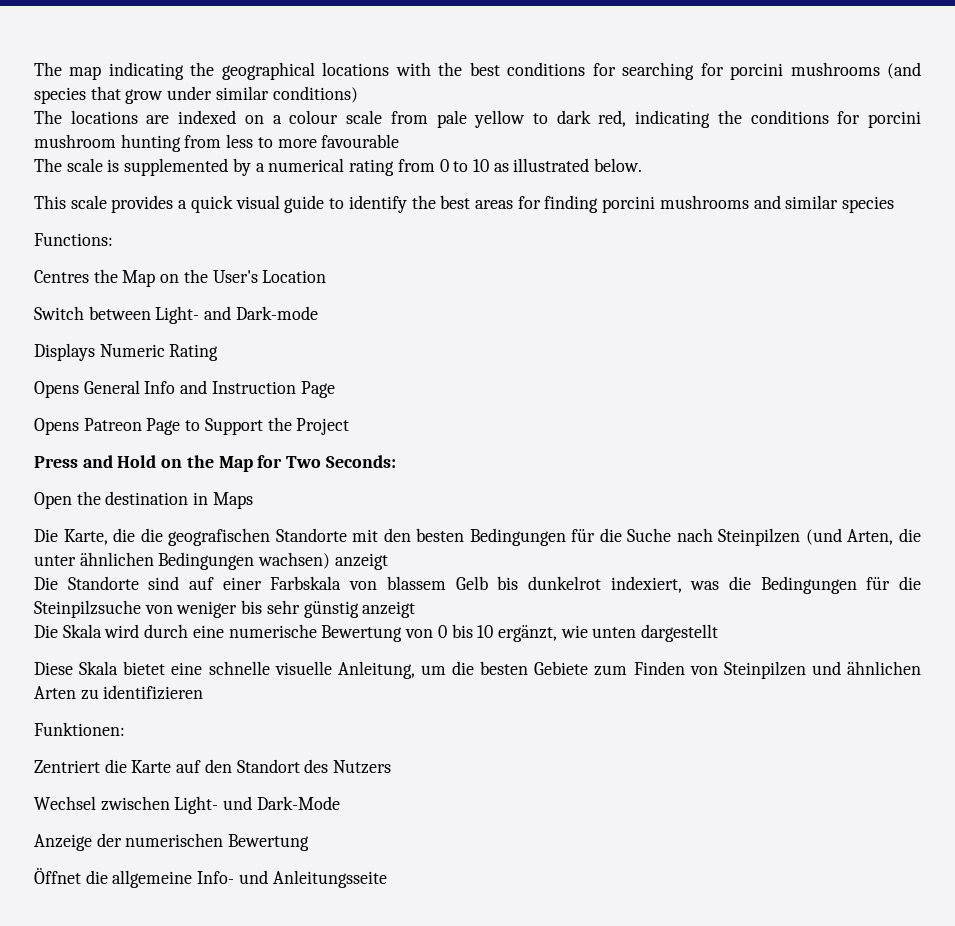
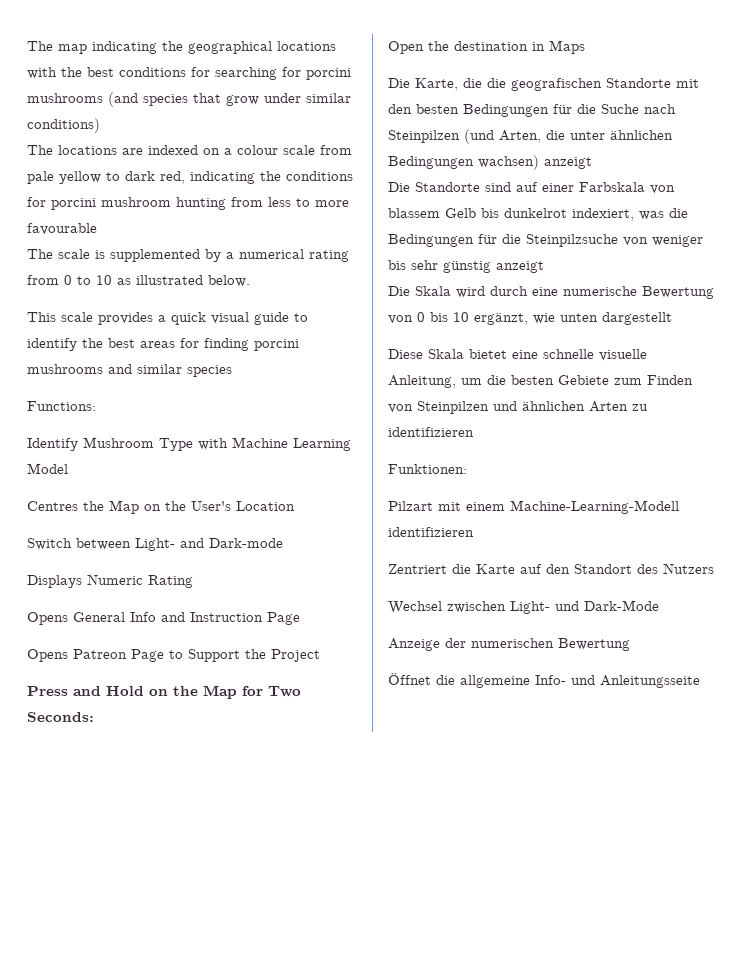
(113, 239) none -> [27,437,351,451] [27,463,68,474] // Identify Mushroom Type with Machine Learning Model
(125, 729) none -> [388,500,679,514] [388,527,474,537] // Pilzart mit einem Machine-Learning-Modell identifizieren

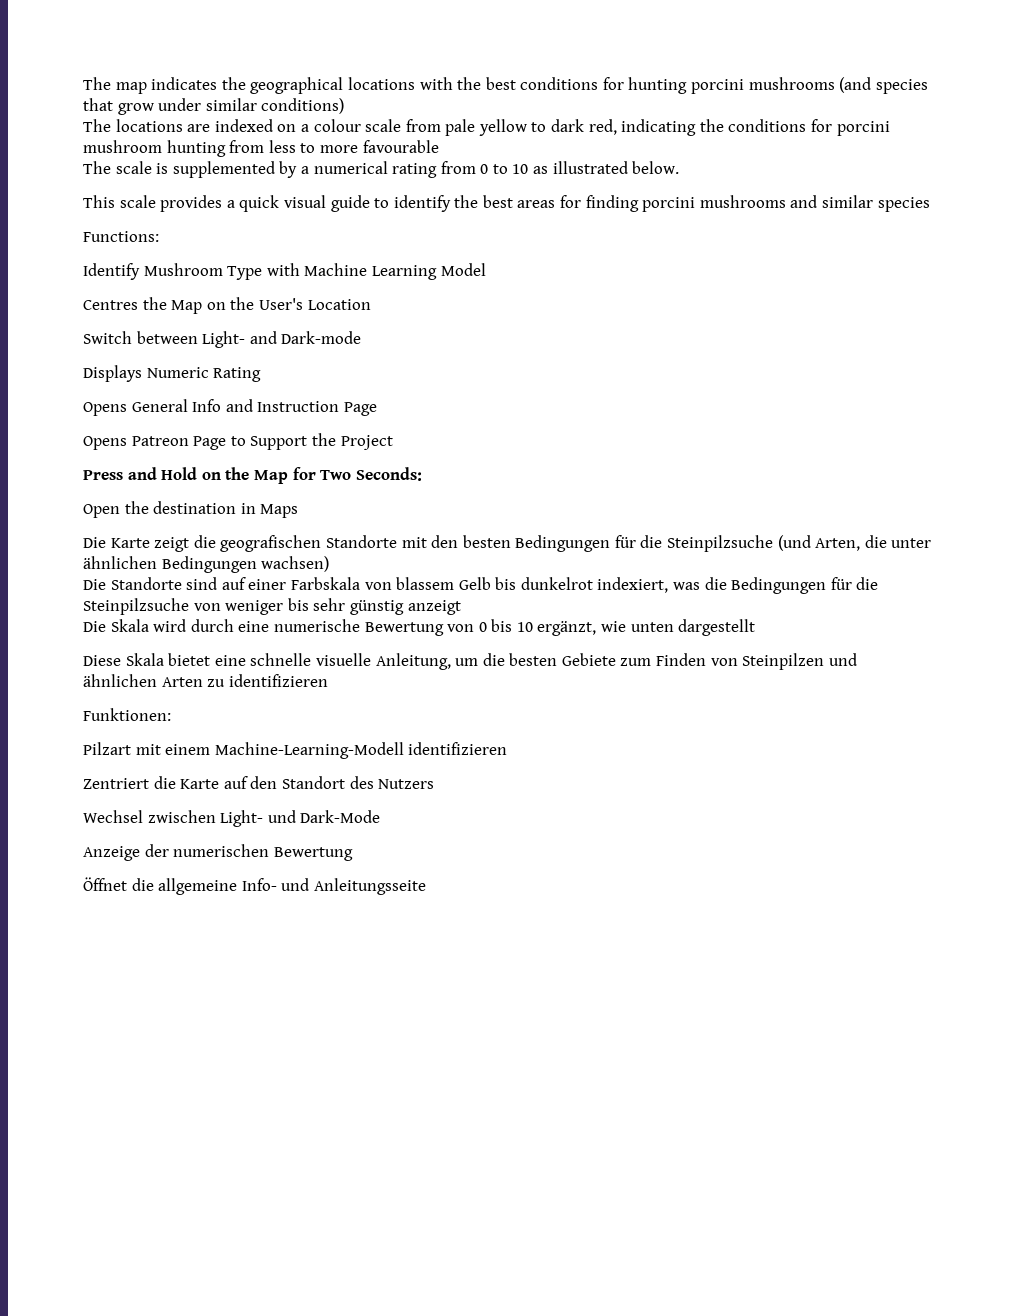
[92,41,157,54] indicating -> [151,77,218,90] indicates
[215,67,301,80] searching for -> [628,77,688,94] hunting
[415,78,482,91] Karte, die -> [110,537,190,552] Karte zeigt
[601,104,676,114] [388,130,460,143] Suche nach Steinpilzen -> [667,535,774,552] Steinpilzsuche
[544,157,592,169] anzeigt -> (330, 564) none

